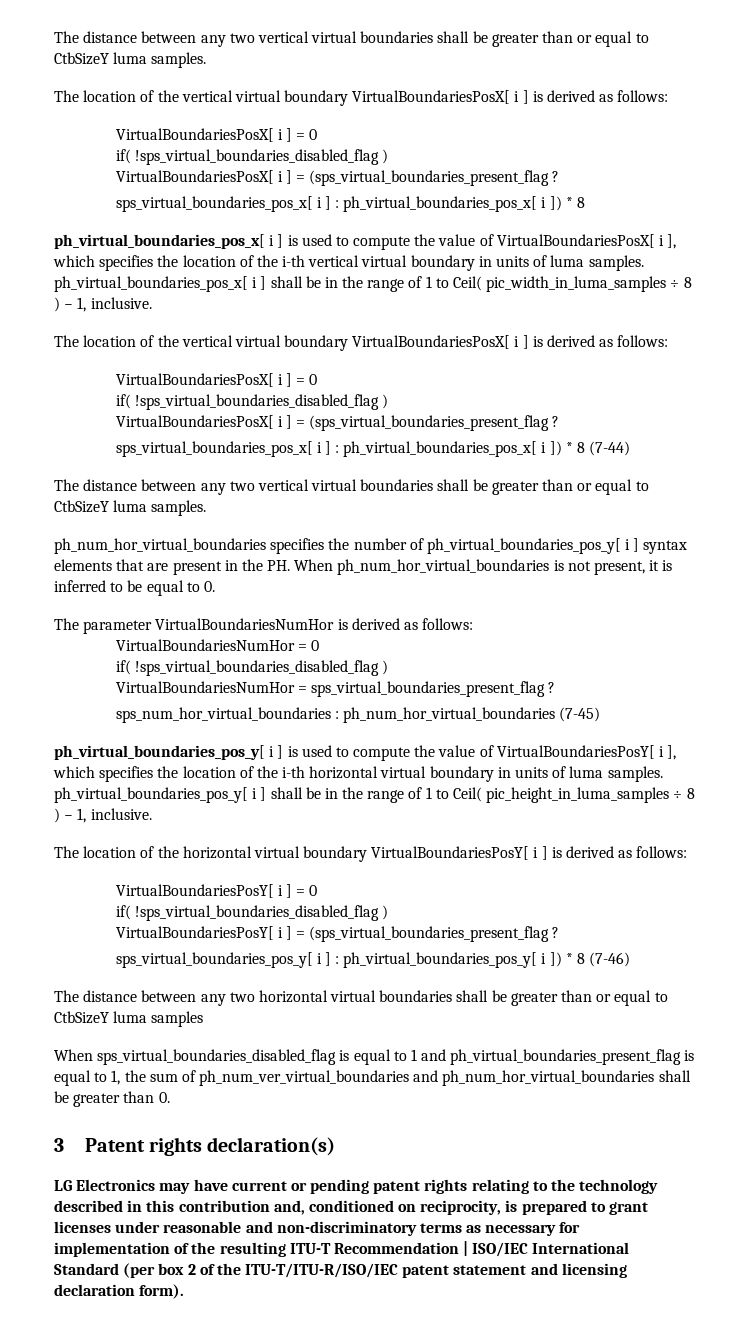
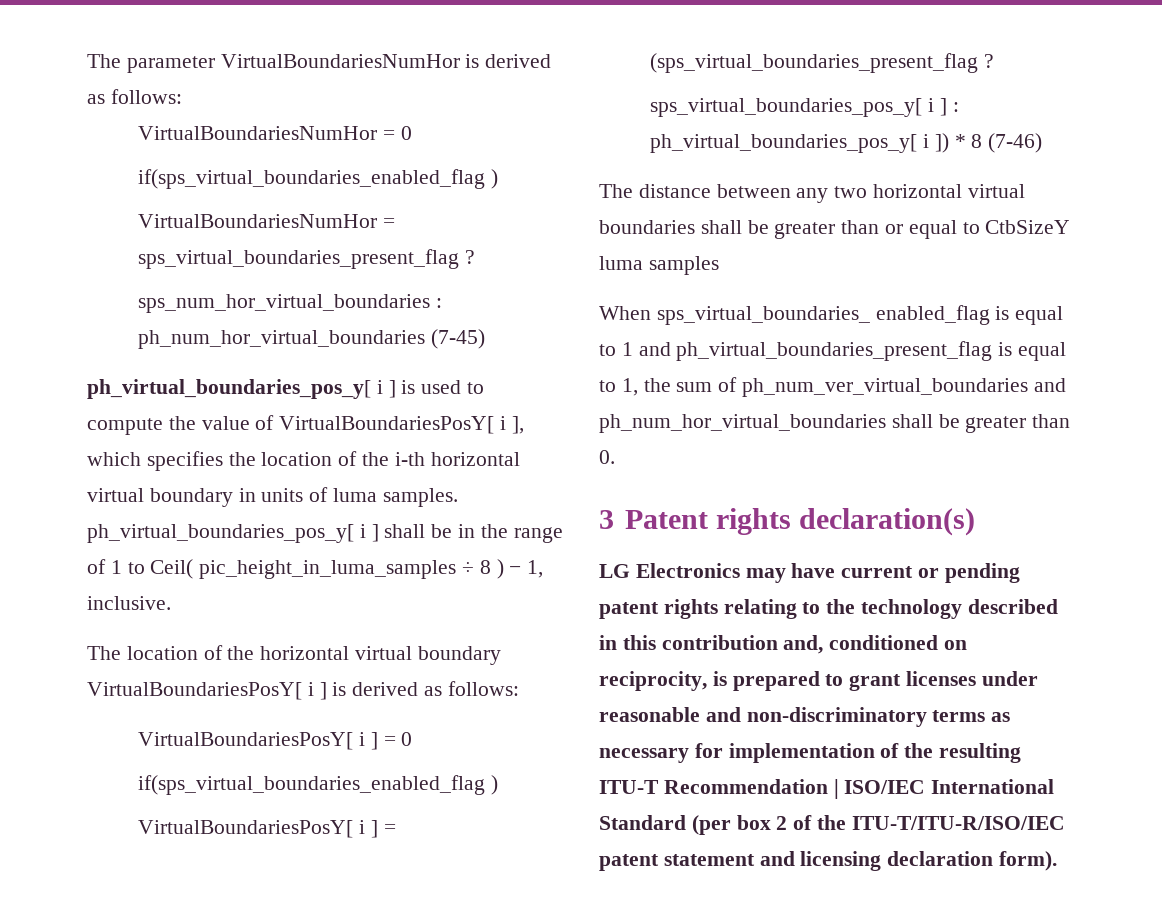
[54,31,649,47] [54,52,207,68] [54,90,669,106] [115,128,318,142] [115,149,388,165] [115,170,560,186] [115,196,586,212] [54,234,677,250] [53,255,644,271] [54,276,692,292] [54,297,152,312] [54,335,669,351] [115,373,318,387] [115,394,388,410] [115,415,560,431] [115,441,631,457] [54,479,649,495] [54,500,207,516] [54,538,688,554] [54,559,673,575] [54,580,215,596] [54,618,79,630] The distance between any two vertical virtual boundaries shall be greater than or equal to CtbSizeY luma samples. // The location of the vertical virtual boundary VirtualBoundariesPosX[ i ] is derived as follows: // VirtualBoundariesPosX[ i ] = 0 // if( !sps_virtual_boundaries_disabled_flag ) // VirtualBoundariesPosX[ i ] = (sps_virtual_boundaries_present_flag ? // sps_virtual_boundaries_pos_x[ i ] : ph_virtual_boundaries_pos_x[ i ]) * 8 // ph_virtual_boundaries_pos_x[ i ] is used to compute the value of VirtualBoundariesPosX[ i ], which specifies the location of the i-th vertical virtual boundary in units of luma samples. ph_virtual_boundaries_pos_x[ i ] shall be in the range of 1 to Ceil( pic_width_in_luma_samples ÷ 8 ) − 1, inclusive. // The location of the vertical virtual boundary VirtualBoundariesPosX[ i ] is derived as follows: // VirtualBoundariesPosX[ i ] = 0 // if( !sps_virtual_boundaries_disabled_flag ) // VirtualBoundariesPosX[ i ] = (sps_virtual_boundaries_present_flag ? // sps_virtual_boundaries_pos_x[ i ] : ph_virtual_boundaries_pos_x[ i ]) * 8 (7-44) // The distance between any two vertical virtual boundaries shall be greater than or equal to CtbSizeY luma samples. // ph_num_hor_virtual_boundaries specifies the number of ph_virtual_boundaries_pos_y[ i ] syntax elements that are present in the PH. When ph_num_hor_virtual_boundaries is not present, it is inferred to be equal to 0. // The -> [87,54,121,68] The
[115,660,379,676] if( !sps_virtual_boundaries_disabled_flag -> [138,169,486,189] if(sps_virtual_boundaries_enabled_flag
[115,905,379,921] if( !sps_virtual_boundaries_disabled_flag -> [138,775,486,795] if(sps_virtual_boundaries_enabled_flag
[97,1049,337,1065] sps_virtual_boundaries_disabled_flag -> [656,305,990,325] sps_virtual_boundaries_ enabled_flag

